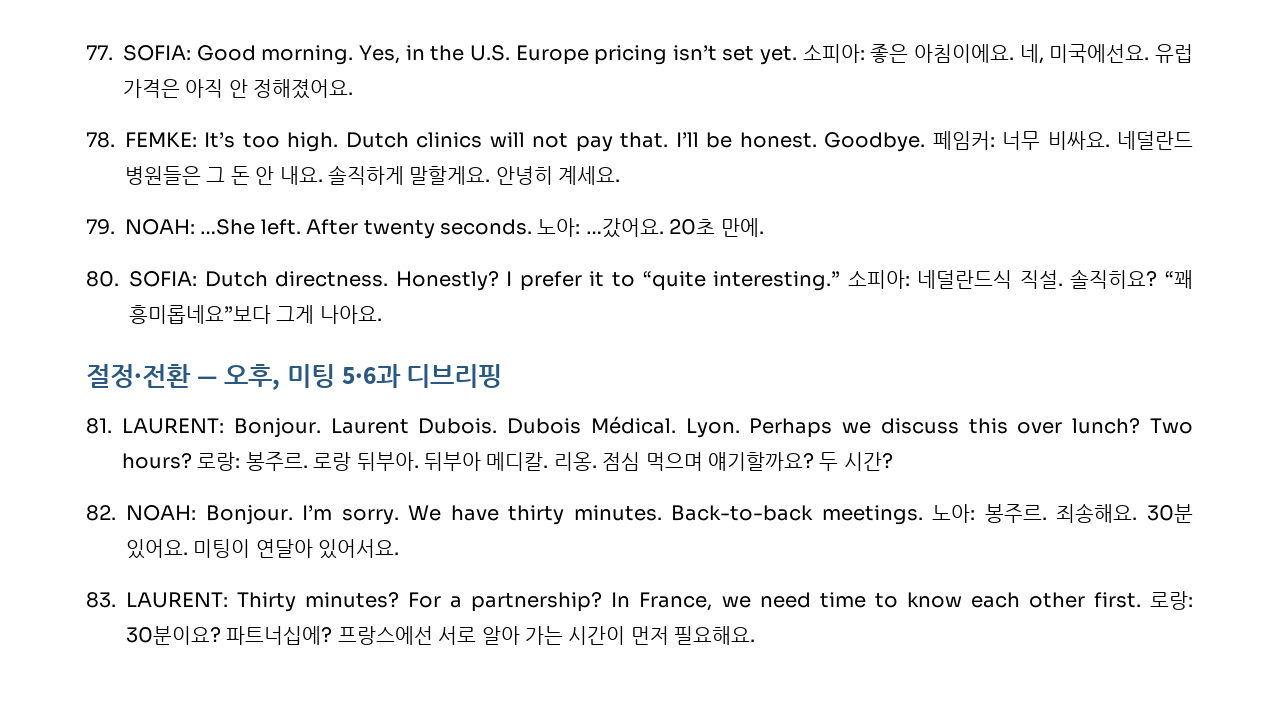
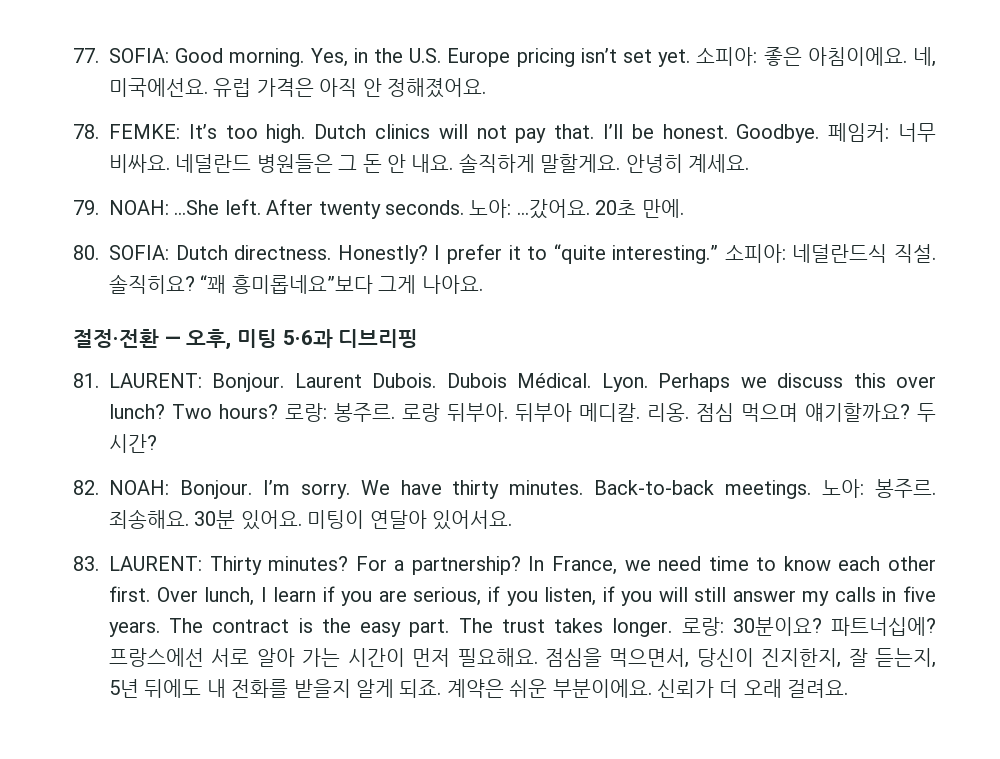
(1141, 600) none -> [156,586,936,606] [109,618,673,637] Over lunch, I learn if you are serious, if you listen, if you will still answer my calls in five years. The contract is the easy part. The trust takes longer.
(756, 635) none -> [544,648,936,668] [109,679,849,698] 점심을 먹으면서, 당신이 진지한지, 잘 듣는지, 5년 뒤에도 내 전화를 받을지 알게 되죠. 계약은 쉬운 부분이에요. 신뢰가 더 오래 걸려요.

